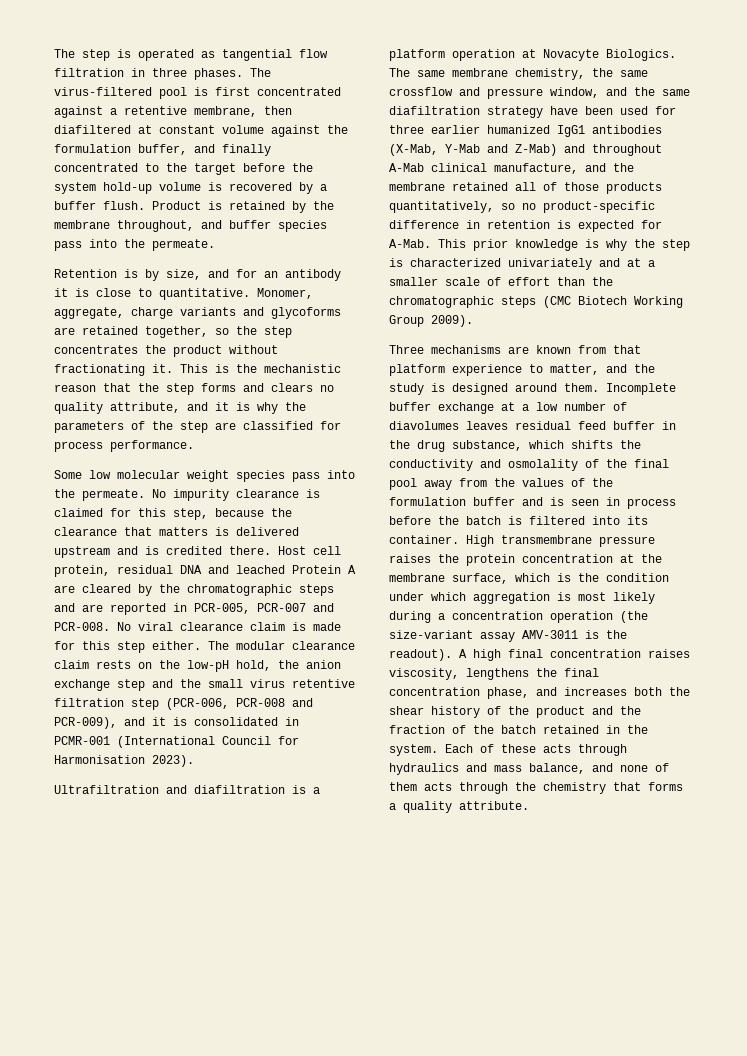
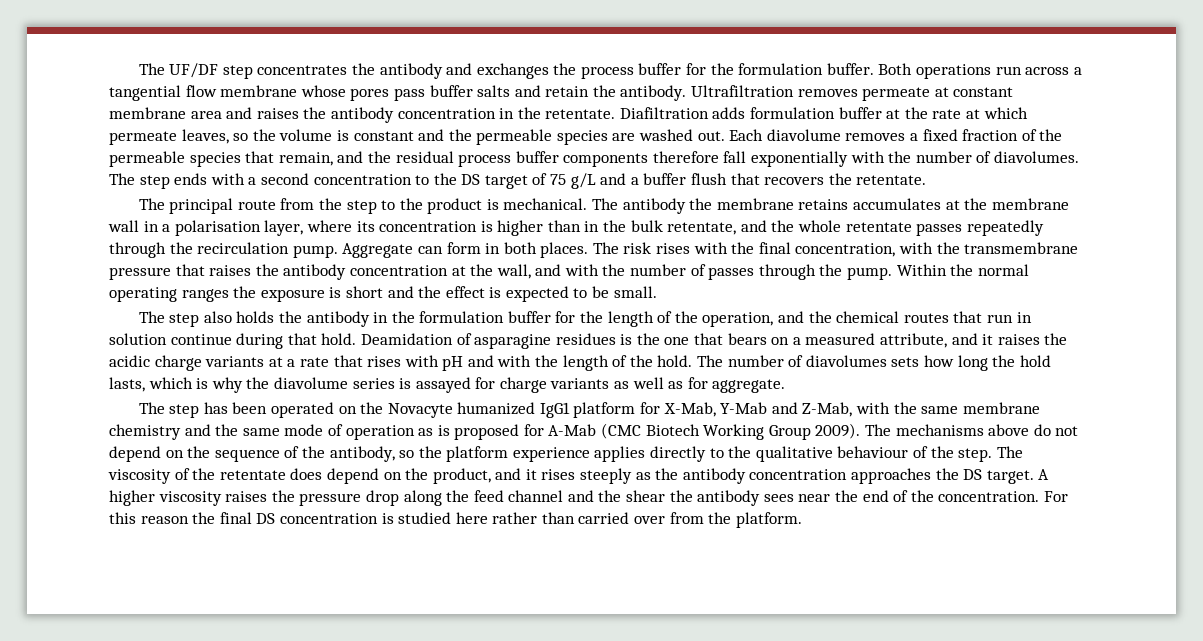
[54,49,328,61] [54,68,271,80] [54,87,341,99] [54,106,292,118] [54,125,348,137] [54,144,271,156] [54,163,313,175] [54,182,327,194] [54,201,334,213] [54,220,327,232] [54,239,215,251] [54,269,341,281] [54,288,313,300] [54,307,341,319] [54,326,292,338] [54,345,278,357] [54,364,341,376] [54,383,334,395] [54,402,306,414] [54,421,341,433] [54,440,194,452] [54,470,355,482] [54,489,320,501] [54,508,292,520] [54,527,299,536] [54,546,341,558] [54,565,356,577] [54,584,334,596] [54,603,334,615] [54,622,341,631] [54,641,355,653] [54,660,341,672] [54,679,355,691] [54,698,313,710] [54,717,299,729] [54,736,299,748] [54,755,194,767] [54,785,320,794] [389,49,676,61] [389,68,648,80] [389,87,690,99] [389,106,676,118] [389,125,662,137] [389,144,662,156] [389,163,634,174] [389,182,662,194] [389,201,655,213] [389,220,662,232] [389,239,690,251] [389,258,655,270] [389,277,613,286] [389,296,536,308] The step is operated as tangential flow filtration in three phases. The virus-filtered pool is first concentrated against a retentive membrane, then diafiltered at constant volume against the formulation buffer, and finally concentrated to the target before the system hold-up volume is recovered by a buffer flush. Product is retained by the membrane throughout, and buffer species pass into the permeate. // Retention is by size, and for an antibody it is close to quantitative. Monomer, aggregate, charge variants and glycoforms are retained together, so the step concentrates the product without fractionating it. This is the mechanistic reason that the step forms and clears no quality attribute, and it is why the parameters of the step are classified for process performance. // Some low molecular weight species pass into the permeate. No impurity clearance is claimed for this step, because the clearance that matters is delivered upstream and is credited there. Host cell protein, residual DNA and leached Protein A are cleared by the chromatographic steps and are reported in PCR-005, PCR-007 and PCR-008. No viral clearance claim is made for this step either. The modular clearance claim rests on the low-pH hold, the anion exchange step and the small virus retentive filtration step (PCR-006, PCR-008 and PCR-009), and it is consolidated in PCMR-001 (International Council for Harmonisation 2023). // Ultrafiltration and diafiltration is a platform operation at Novacyte Biologics. The same membrane chemistry, the same crossflow and pressure window, and the same diafiltration strategy have been used for three earlier humanized IgG1 antibodies (X-Mab, Y-Mab and Z-Mab) and throughout A-Mab clinical manufacture, and the membrane retained all of those products quantitatively, so no product-specific difference in retention is expected for A-Mab. This prior knowledge is why the step is characterized univariately and at a smaller scale of effort than the chromatographic steps -> [138,63,1082,79] [109,85,1014,101] [109,107,1028,123] [109,129,1063,145] [109,151,1080,167] [109,173,927,189] [138,198,1069,214] [108,220,1044,236] [109,242,1079,258] [109,264,1029,280] [109,286,657,302] [138,311,1032,327] [109,333,1068,349] [109,355,1051,371] [109,377,786,393] [138,402,1040,418] [109,424,597,440] The UF/DF step concentrates the antibody and exchanges the process buffer for the formulation buffer. Both operations run across a tangential flow membrane whose pores pass buffer salts and retain the antibody. Ultrafiltration removes permeate at constant membrane area and raises the antibody concentration in the retentate. Diafiltration adds formulation buffer at the rate at which permeate leaves, so the volume is constant and the permeable species are washed out. Each diavolume removes a fixed fraction of the permeable species that remain, and the residual process buffer components therefore fall exponentially with the number of diavolumes. The step ends with a second concentration to the DS target of 75 g/L and a buffer flush that recovers the retentate. // The principal route from the step to the product is mechanical. The antibody the membrane retains accumulates at the membrane wall in a polarisation layer, where its concentration is higher than in the bulk retentate, and the whole retentate passes repeatedly through the recirculation pump. Aggregate can form in both places. The risk rises with the final concentration, with the transmembrane pressure that raises the antibody concentration at the wall, and with the number of passes through the pump. Within the normal operating ranges the exposure is short and the effect is expected to be small. // The step also holds the antibody in the formulation buffer for the length of the operation, and the chemical routes that run in solution continue during that hold. Deamidation of asparagine residues is the one that bears on a measured attribute, and it raises the acidic charge variants at a rate that rises with pH and with the length of the hold. The number of diavolumes sets how long the hold lasts, which is why the diavolume series is assayed for charge variants as well as for aggregate. // The step has been operated on the Novacyte humanized IgG1 platform for X-Mab, Y-Mab and Z-Mab, with the same membrane chemistry and the same mode of operation as is proposed for A-Mab
[389,345,641,354] [389,364,655,376] [389,383,676,395] [389,402,627,414] [389,421,676,430] [389,440,641,452] [389,459,669,471] [389,478,613,490] [389,497,676,509] [389,516,648,525] [389,535,655,547] [389,554,662,566] [389,573,669,584] [389,592,655,604] [389,611,648,623] [389,630,627,642] [389,649,690,661] [389,668,599,680] [389,687,690,699] [389,706,641,718] [389,725,648,734] [389,744,627,756] [389,763,669,775] [389,782,683,794] [389,801,529,813] // Three mechanisms are known from that platform experience to matter, and the study is designed around them. Incomplete buffer exchange at a low number of diavolumes leaves residual feed buffer in the drug substance, which shifts the conductivity and osmolality of the final pool away from the values of the formulation buffer and is seen in process before the batch is filtered into its container. High transmembrane pressure raises the protein concentration at the membrane surface, which is the condition under which aggregation is most likely during a concentration operation (the size-variant assay AMV-3011 is the readout). A high final concentration raises viscosity, lengthens the final concentration phase, and increases both the shear history of the product and the fraction of the batch retained in the system. Each of these acts through hydraulics and mass balance, and none of them acts through the chemistry that forms a quality attribute. -> [865,424,1079,436] [109,446,1023,462] [108,468,1050,484] [109,490,1068,506] [109,512,802,528] The mechanisms above do not depend on the sequence of the antibody, so the platform experience applies directly to the qualitative behaviour of the step. The viscosity of the retentate does depend on the product, and it rises steeply as the antibody concentration approaches the DS target. A higher viscosity raises the pressure drop along the feed channel and the shear the antibody sees near the end of the concentration. For this reason the final DS concentration is studied here rather than carried over from the platform.

